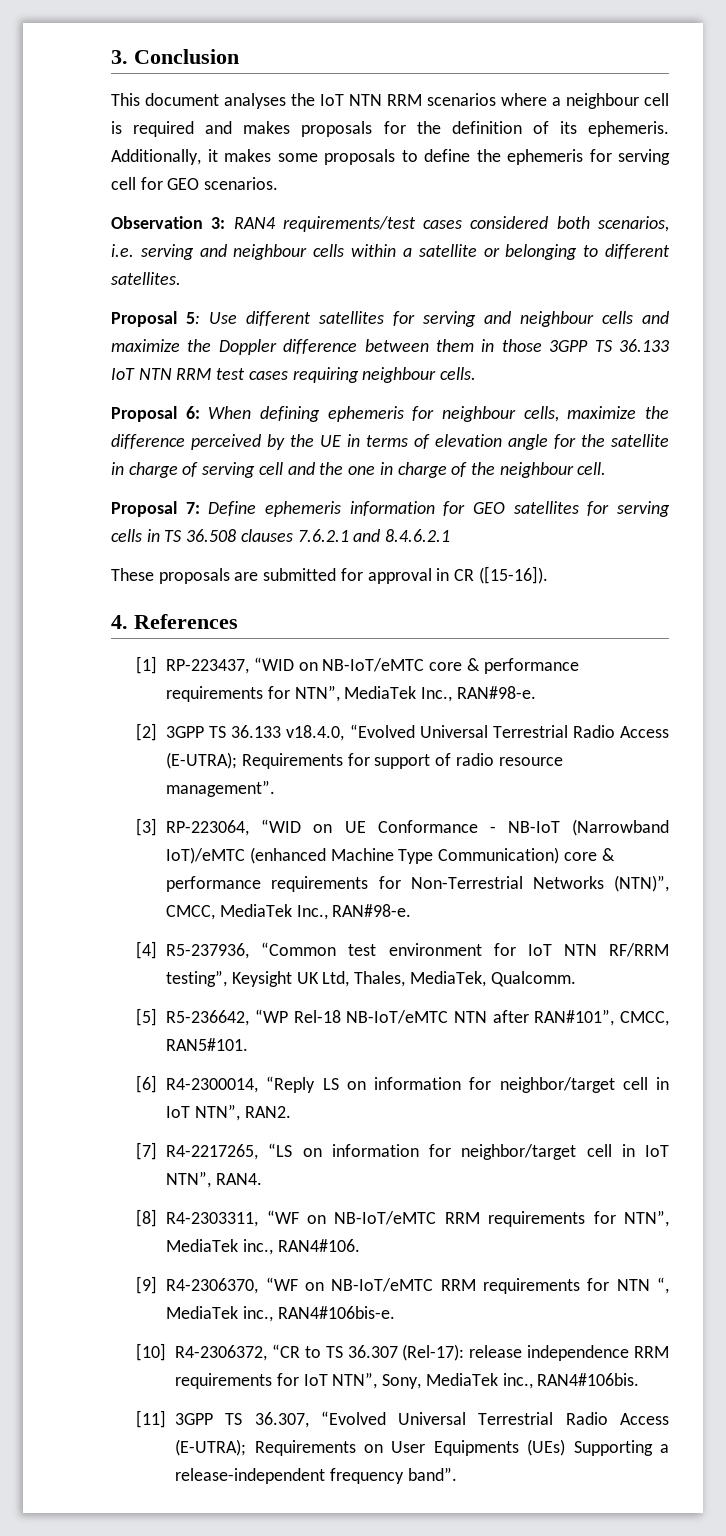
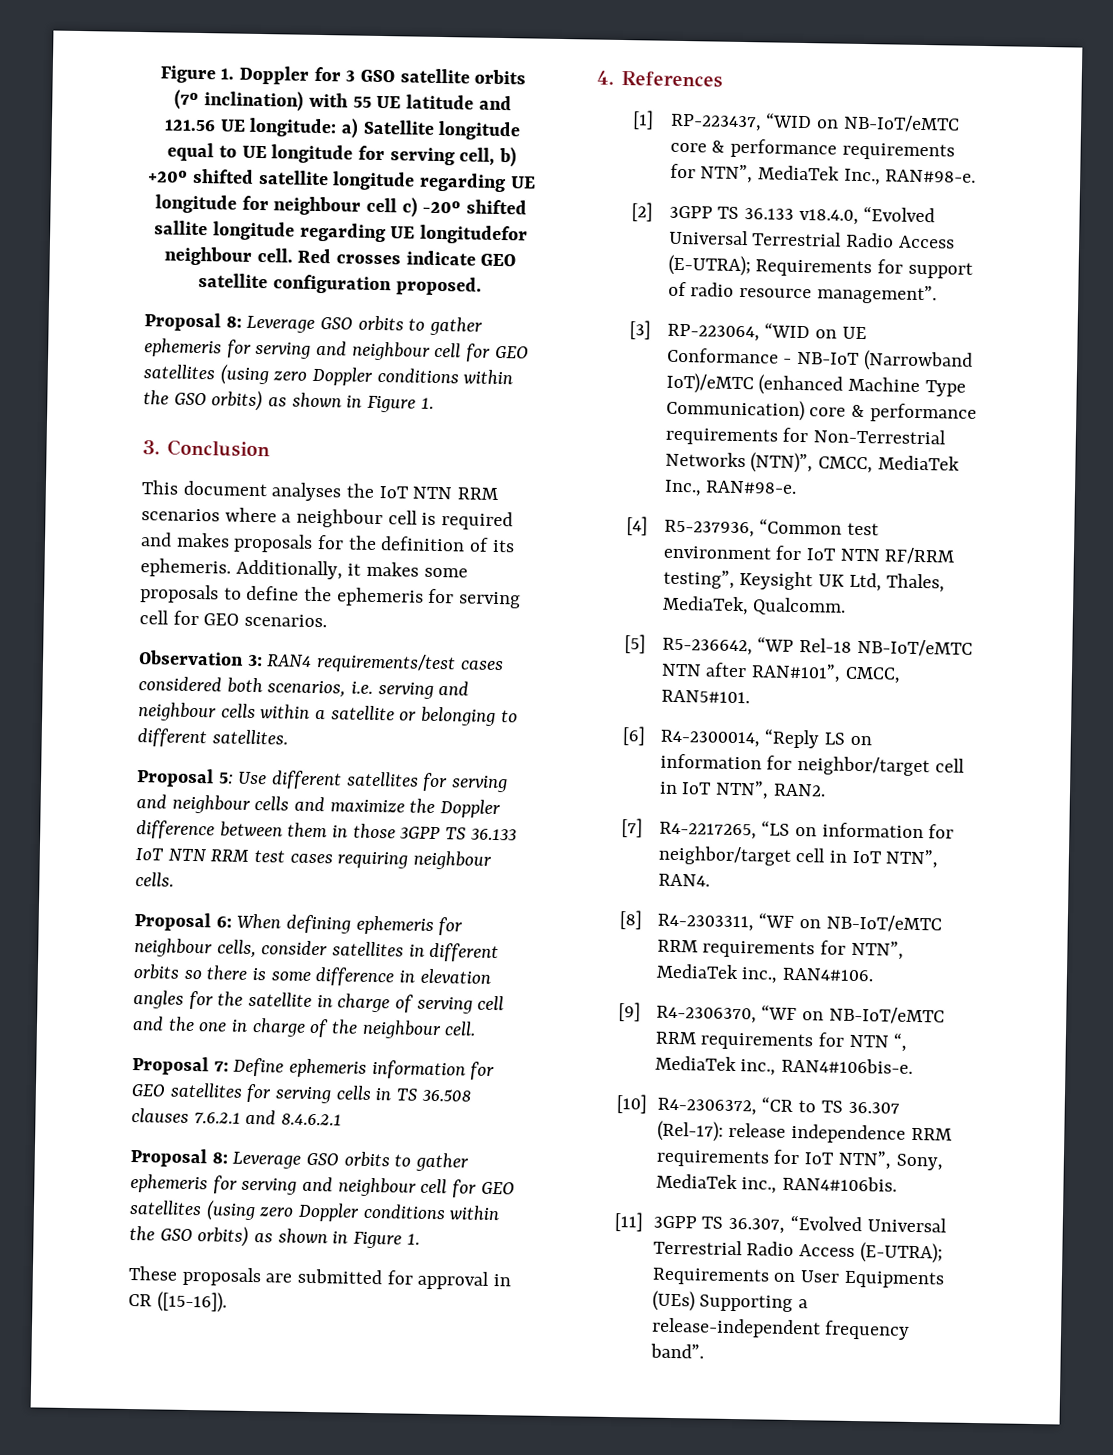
(111, 57) none -> [159,65,527,85] [174,89,512,112] [163,117,522,141] [167,142,517,168] [147,168,536,193] [154,194,528,218] [154,220,528,245] [163,246,517,267] [198,273,482,296] [144,312,484,336] [144,338,529,362] [143,364,514,386] [143,390,434,413] Figure 1. Doppler for 3 GSO satellite orbits (7º inclination) with 55 UE latitude and 121.56 UE longitude: a) Satellite longitude equal to UE longitude for serving cell, b) +20º shifted satellite longitude regarding UE longitude for neighbour cell c) -20º shifted sallite longitude regarding UE longitudefor neighbour cell. Red crosses indicate GEO satellite configuration proposed. // Proposal 8: Leverage GSO orbits to gather ephemeris for serving and neighbour cell for GEO satellites (using zero Doppler conditions within the GSO orbits) as shown in Figure 1. //
[567,406,669,419] [111,434,548,450] maximize the difference perceived by the UE in terms of elevation angle -> [261,940,500,963] [133,964,491,987] [133,990,184,1009] consider satellites in different orbits so there is some difference in elevation angles
(451, 535) none -> [130,1148,470,1172] [130,1173,515,1198] [129,1199,501,1222] [129,1225,420,1249] // Proposal 8: Leverage GSO orbits to gather ephemeris for serving and neighbour cell for GEO satellites (using zero Doppler conditions within the GSO orbits) as shown in Figure 1.

